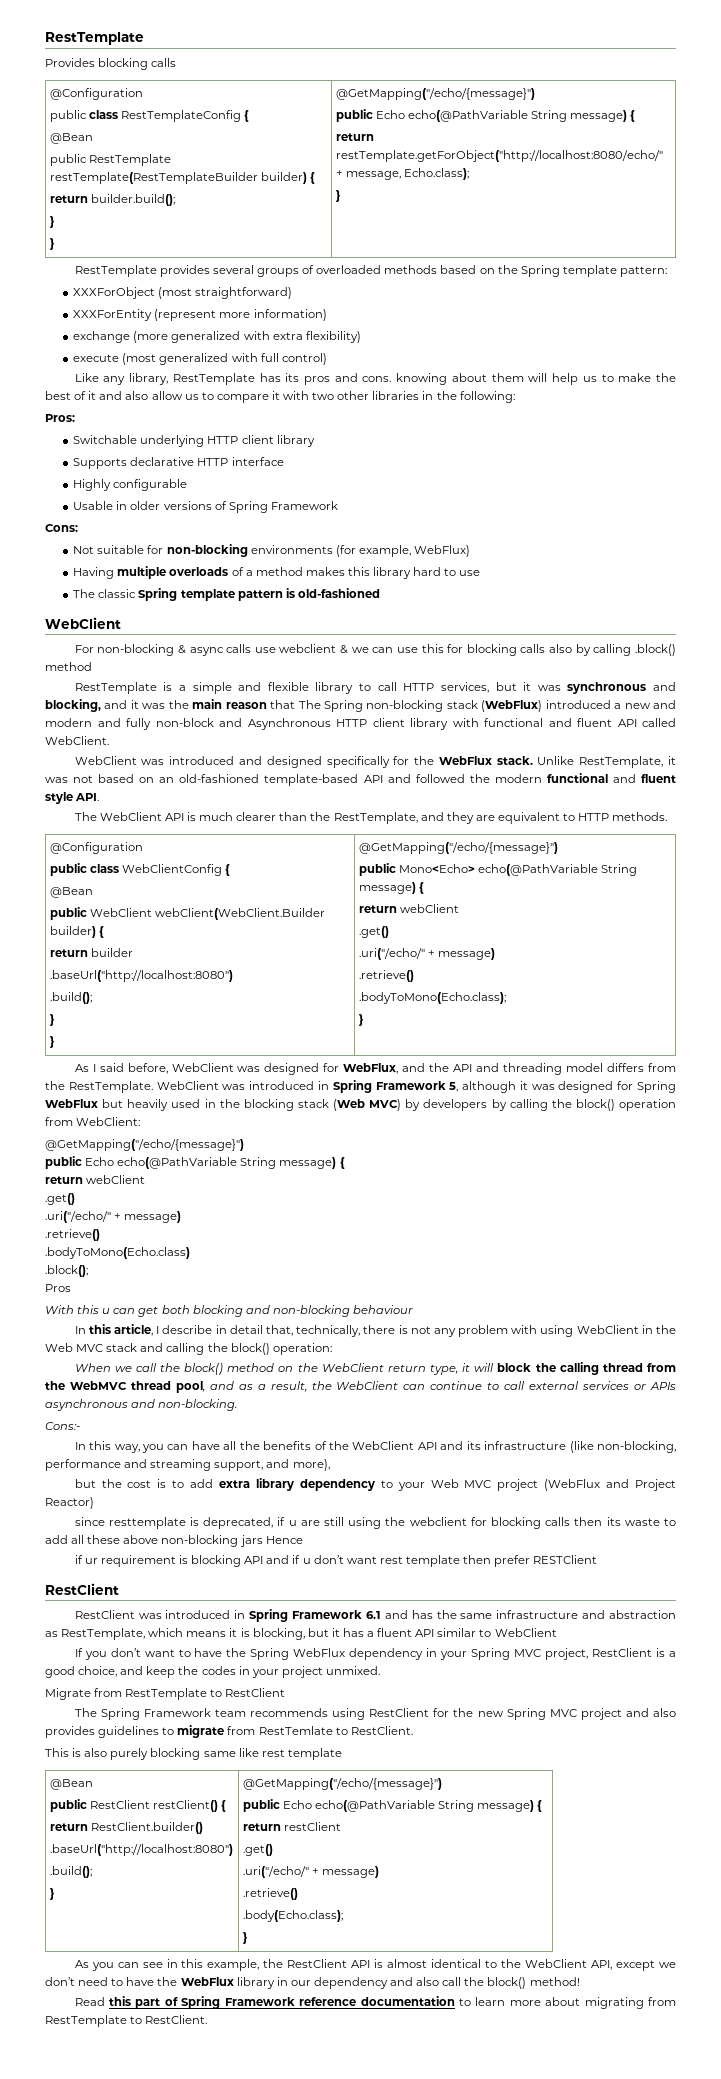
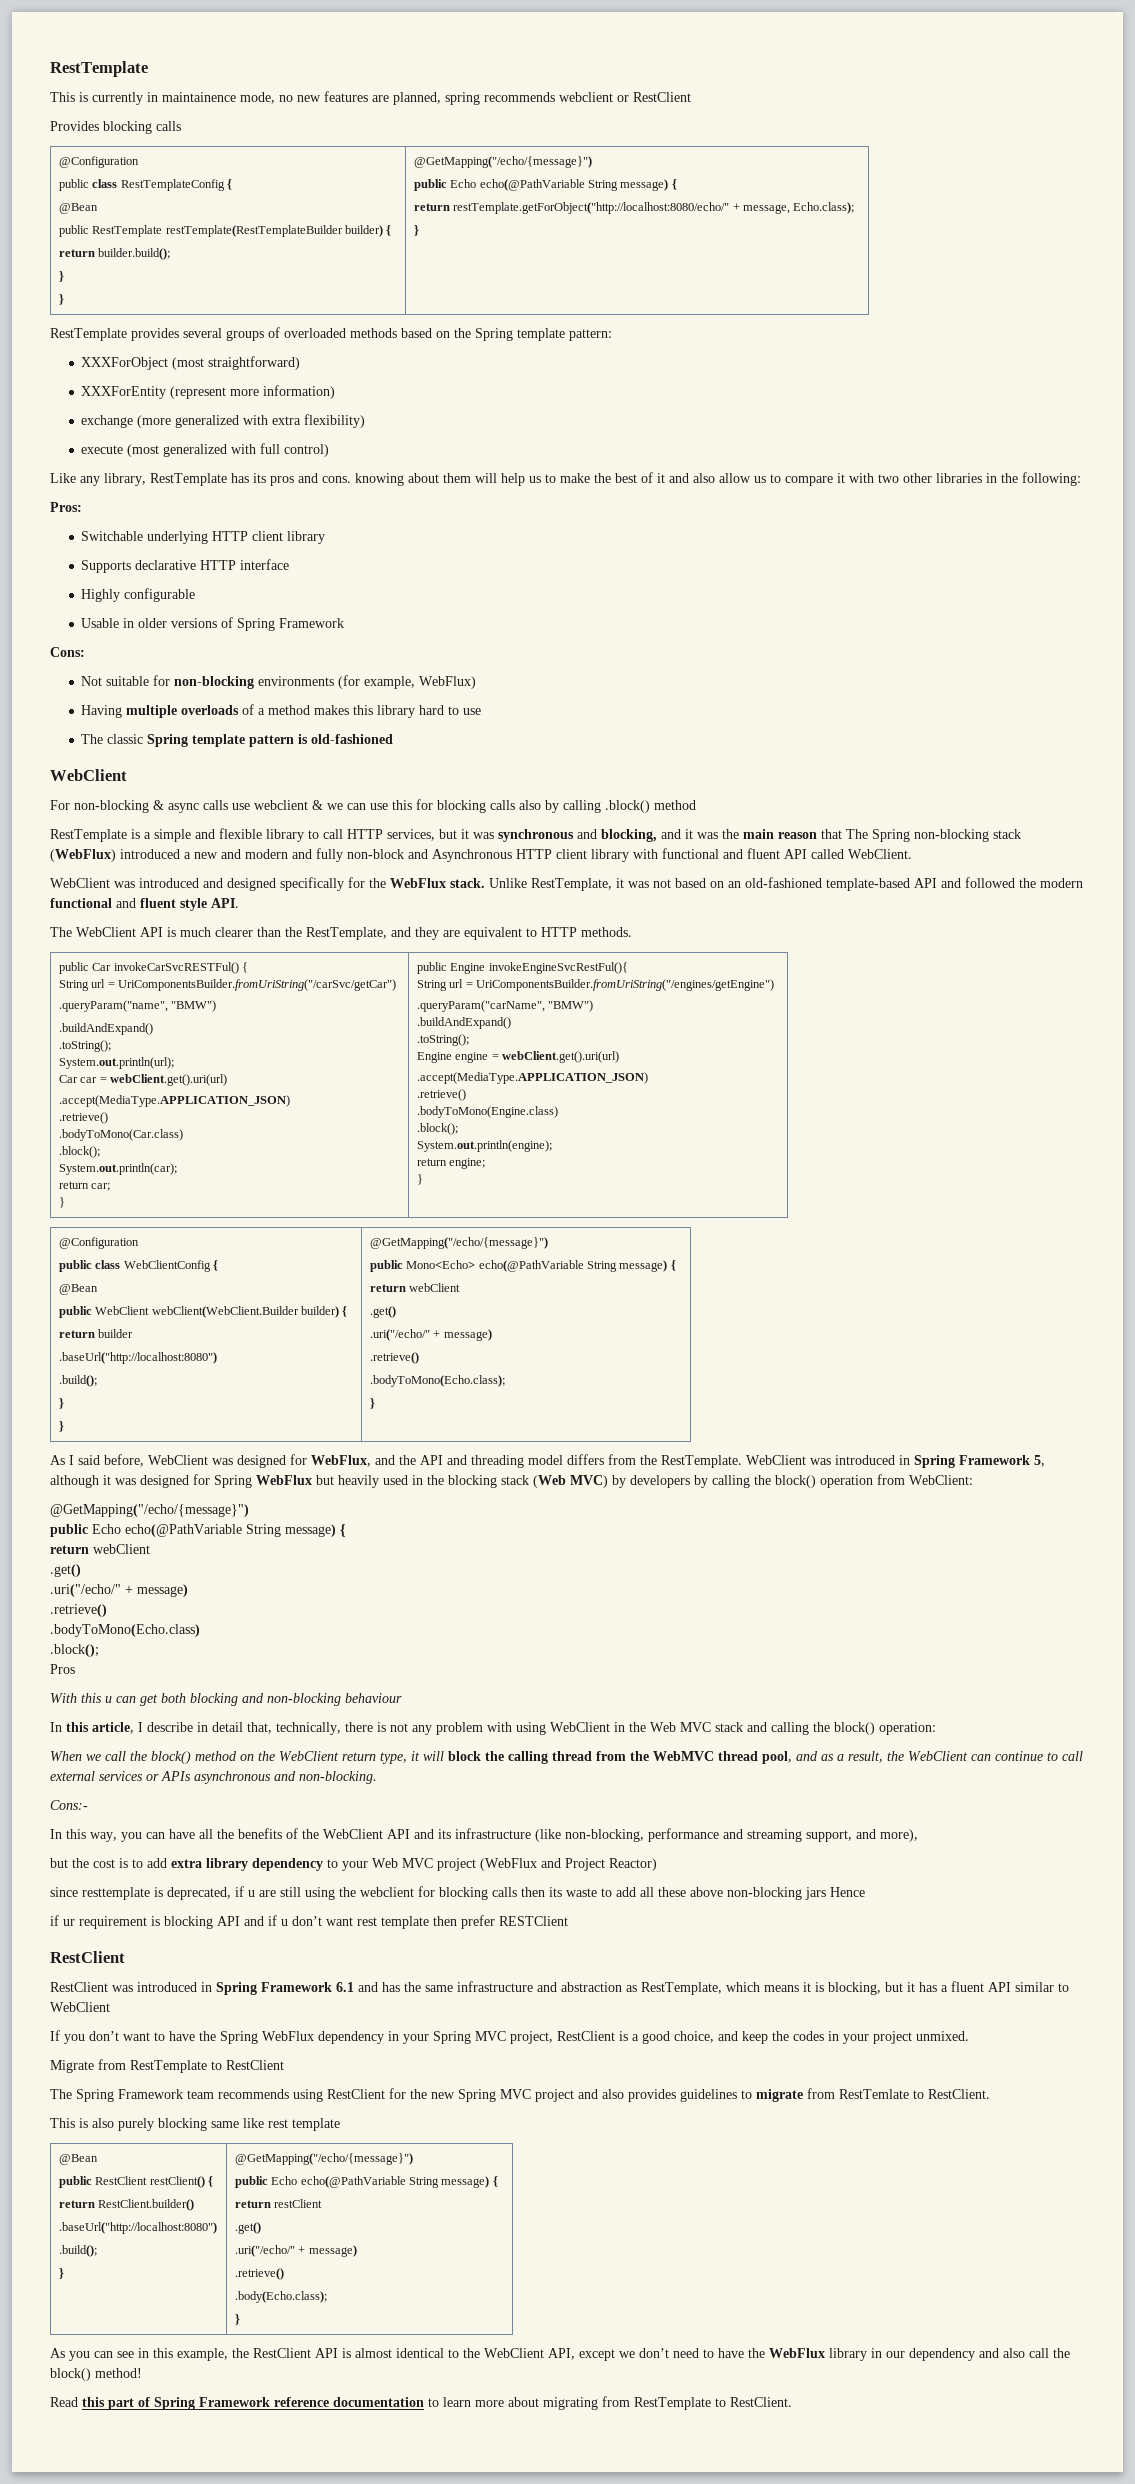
[45,32,144,45] RestTemplate -> [50,61,148,77] [50,91,691,105] RestTemplate // This is currently in maintainence mode, no new features are planned, spring recommends webclient or RestClient
(668, 816) none -> [58,962,248,974] [58,979,396,991] [58,1000,217,1012] [58,1023,153,1035] [58,1040,111,1052] [58,1057,174,1069] [58,1074,227,1086] [58,1095,290,1107] [58,1112,108,1124] [58,1129,183,1141] [58,1146,100,1158] [58,1163,177,1175] [58,1181,111,1191] [58,1197,65,1208] [416,962,628,974] [416,979,774,991] [416,1000,594,1012] [416,1017,511,1029] [416,1034,469,1046] [416,1051,619,1063] [416,1072,648,1084] [416,1089,466,1101] [416,1106,558,1118] [416,1123,458,1135] [416,1140,552,1152] [416,1158,486,1169] [416,1174,423,1185] // public Car invokeCarSvcRESTFul() { // String url = UriComponentsBuilder.fromUriString("/carSvc/getCar") // .queryParam("name", "BMW") // .buildAndExpand() // .toString(); // System.out.println(url); // Car car = webClient.get().uri(url) // .accept(MediaType.APPLICATION_JSON) // .retrieve() // .bodyToMono(Car.class) // .block(); // System.out.println(car); // return car; // } | public Engine invokeEngineSvcRestFul(){ // String url = UriComponentsBuilder.fromUriString("/engines/getEngine") // .queryParam("carName", "BMW") // .buildAndExpand() // .toString(); // Engine engine = webClient.get().uri(url) // .accept(MediaType.APPLICATION_JSON) // .retrieve() // .bodyToMono(Engine.class) // .block(); // System.out.println(engine); // return engine; // }

